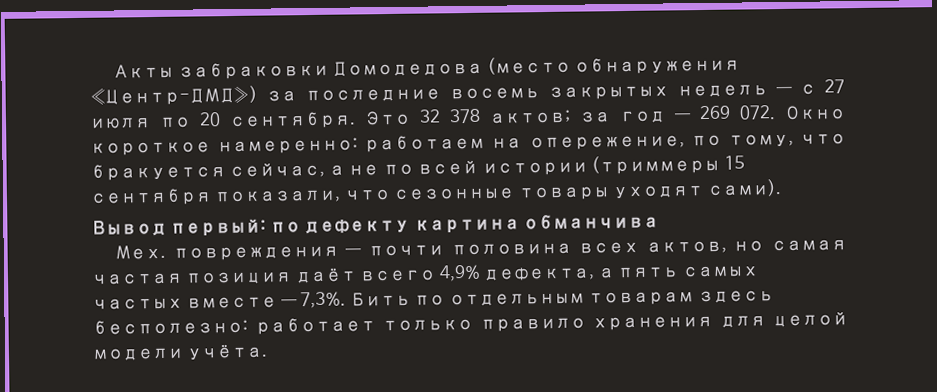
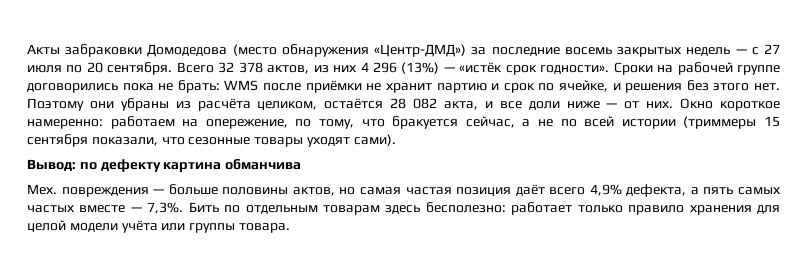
[364,110,411,126] Это -> [176,62,214,73] Всего
[489,105,776,124] актов; за год — 269 072. -> [267,62,781,75] [27,80,780,93] [27,98,674,111] актов, из них 4 296 (13%) — «истёк срок годности». Сроки на рабочей группе договорились пока не брать: WMS после приёмки не хранит партию и срок по ячейке, и решения без этого нет. Поэтому они убраны из расчёта целиком, остаётся 28 082 акта, и все доли ниже — от них.
[91,218,267,237] Вывод первый: -> [27,159,76,171] Вывод:
[368,241,640,257] почти половина всех -> [168,184,289,195] больше половины
[186,343,269,361] учёта. -> [121,220,290,233] учёта или группы товара.

